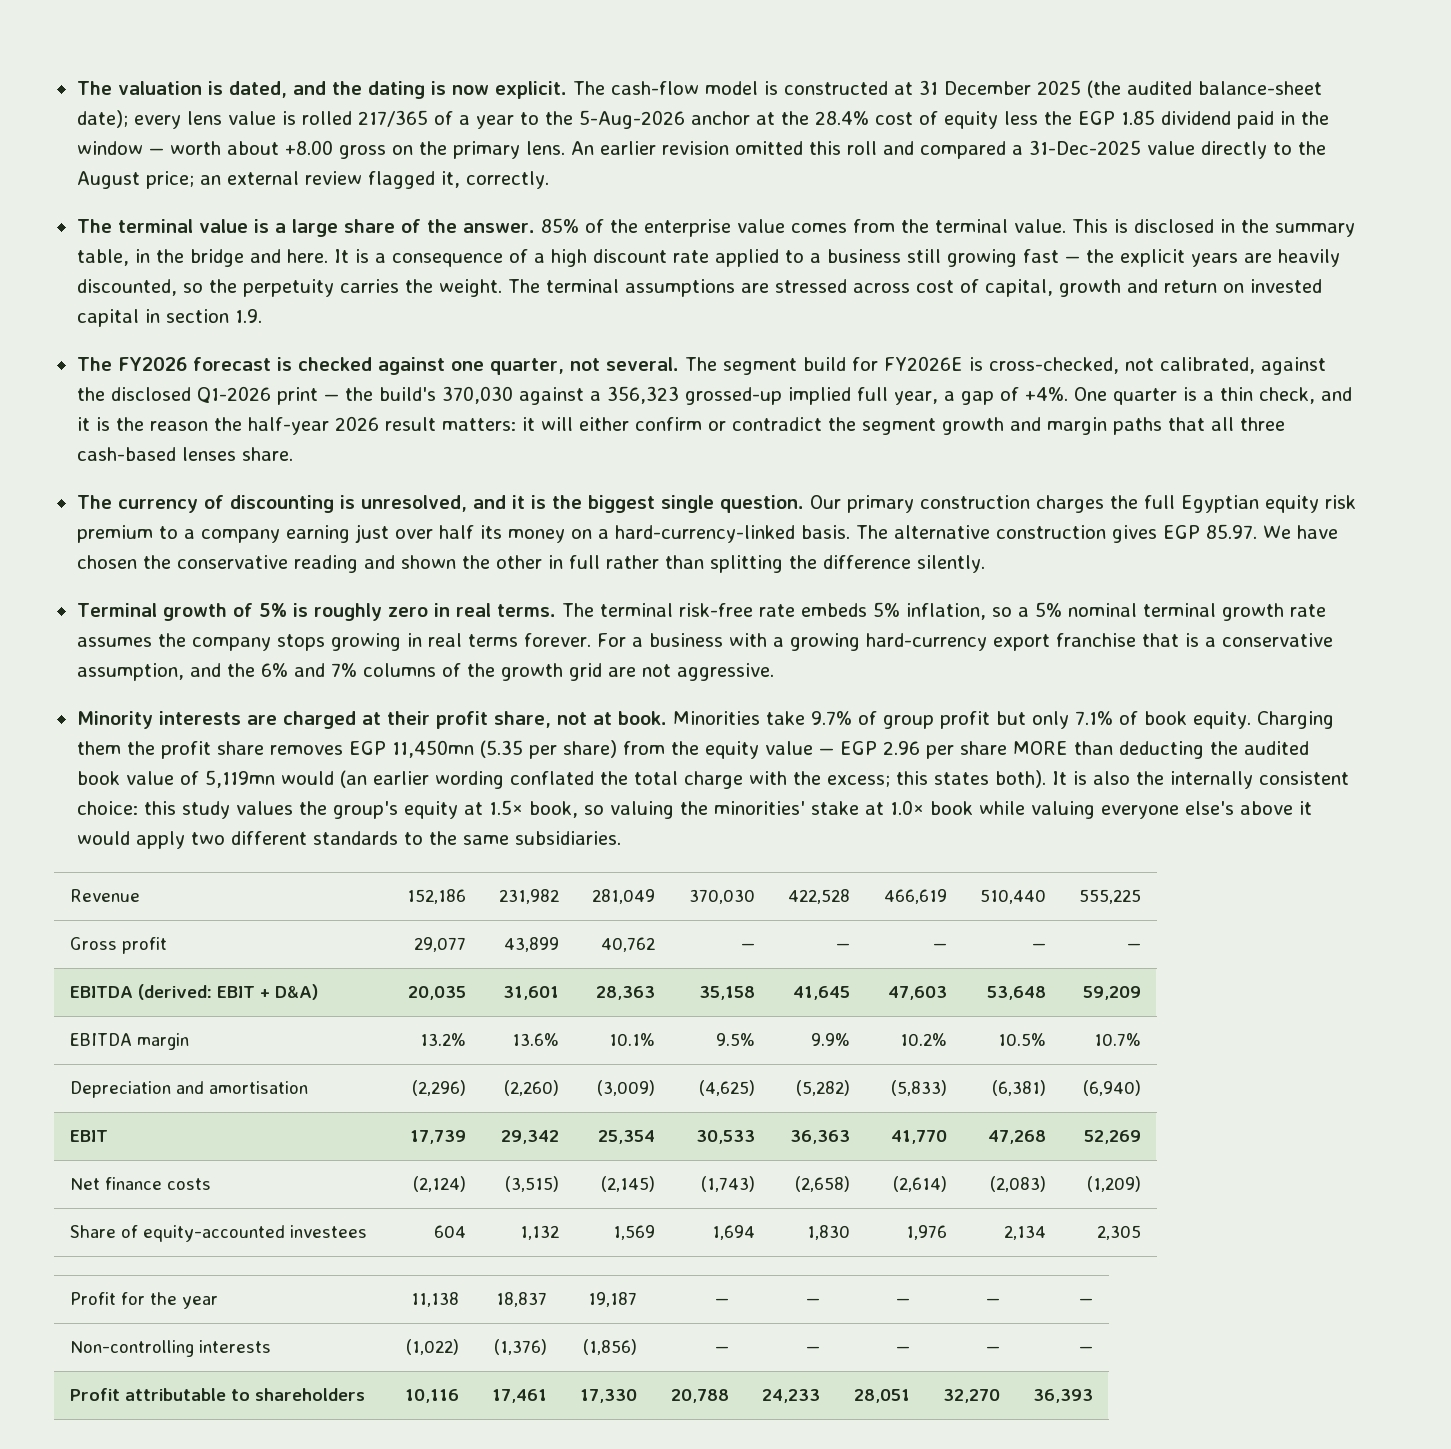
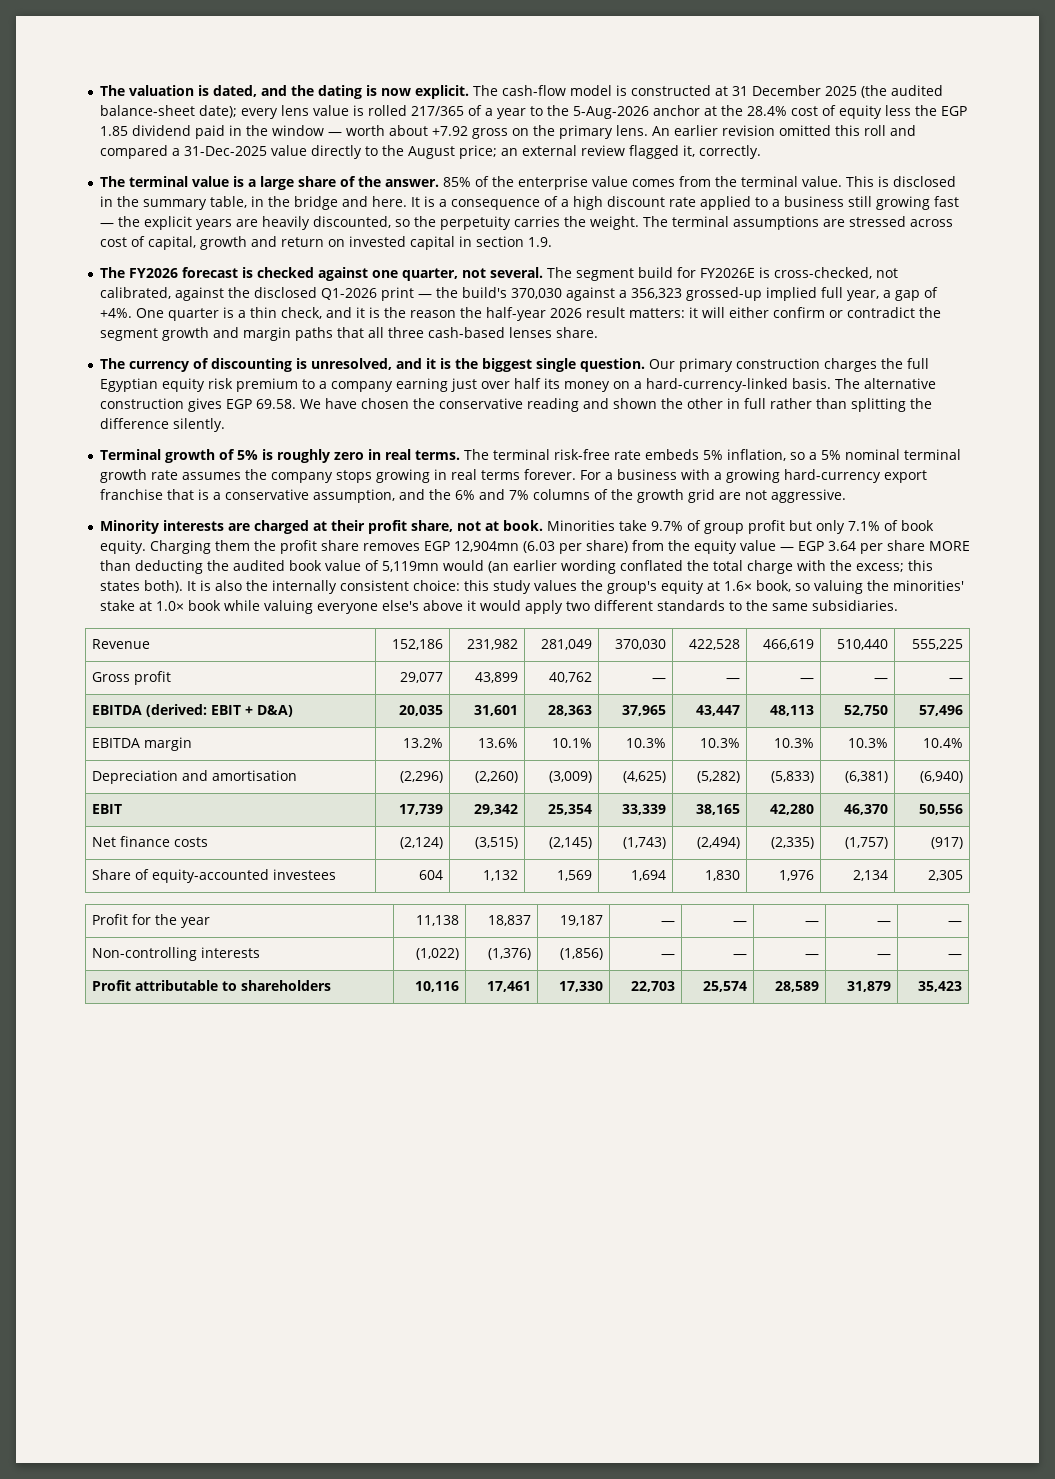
[284,140,333,155] +8.00 -> [431,126,468,136] +7.92
[1205,524,1257,539] 85.97. -> [255,399,296,409] 69.58.
[391,740,523,758] 11,450mn (5.35 -> [453,541,555,553] 12,904mn (6.03
[882,741,920,755] 2.96 -> [827,541,856,551] 3.64
[488,800,523,815] 1.5× -> [723,581,752,591] 1.6×
[698,986,755,1000] [792,986,850,1000] [887,986,947,1000] [986,986,1046,1000] [1082,986,1141,1000] 35,158 | 41,645 | 47,603 | 53,648 | 59,209 -> [621,705,666,716] [695,705,740,716] [769,705,814,716] [843,705,888,716] [918,705,963,716] 37,965 | 43,447 | 48,113 | 52,750 | 57,496
[715,1033,755,1046] [810,1033,850,1046] [899,1033,947,1046] [997,1033,1046,1046] [1093,1033,1141,1046] 9.5% | 9.9% | 10.2% | 10.5% | 10.7% -> [625,738,666,748] [699,738,740,748] [773,738,814,748] [847,738,888,748] [922,738,963,748] 10.3% | 10.3% | 10.3% | 10.3% | 10.4%
[695,1130,755,1144] [789,1130,850,1144] [890,1130,947,1144] [987,1130,1046,1144] [1083,1130,1141,1144] 30,533 | 36,363 | 41,770 | 47,268 | 52,269 -> [621,804,666,815] [695,804,740,815] [769,804,814,815] [843,804,888,815] [918,804,963,815] 33,339 | 38,165 | 42,280 | 46,370 | 50,556
[794,1176,850,1192] [892,1176,947,1192] [989,1176,1046,1192] [1086,1176,1141,1192] (2,658) | (2,614) | (2,083) | (1,209) -> [696,837,740,849] [770,837,814,849] [844,837,888,849] [930,837,963,849] (2,494) | (2,335) | (1,757) | (917)
[670,1389,729,1403] [761,1389,820,1403] [853,1389,910,1403] [942,1389,1000,1403] [1032,1389,1093,1403] 20,788 | 24,233 | 28,051 | 32,270 | 36,393 -> [630,981,675,992] [702,981,747,992] [774,981,819,992] [846,981,891,992] [917,981,962,992] 22,703 | 25,574 | 28,589 | 31,879 | 35,423

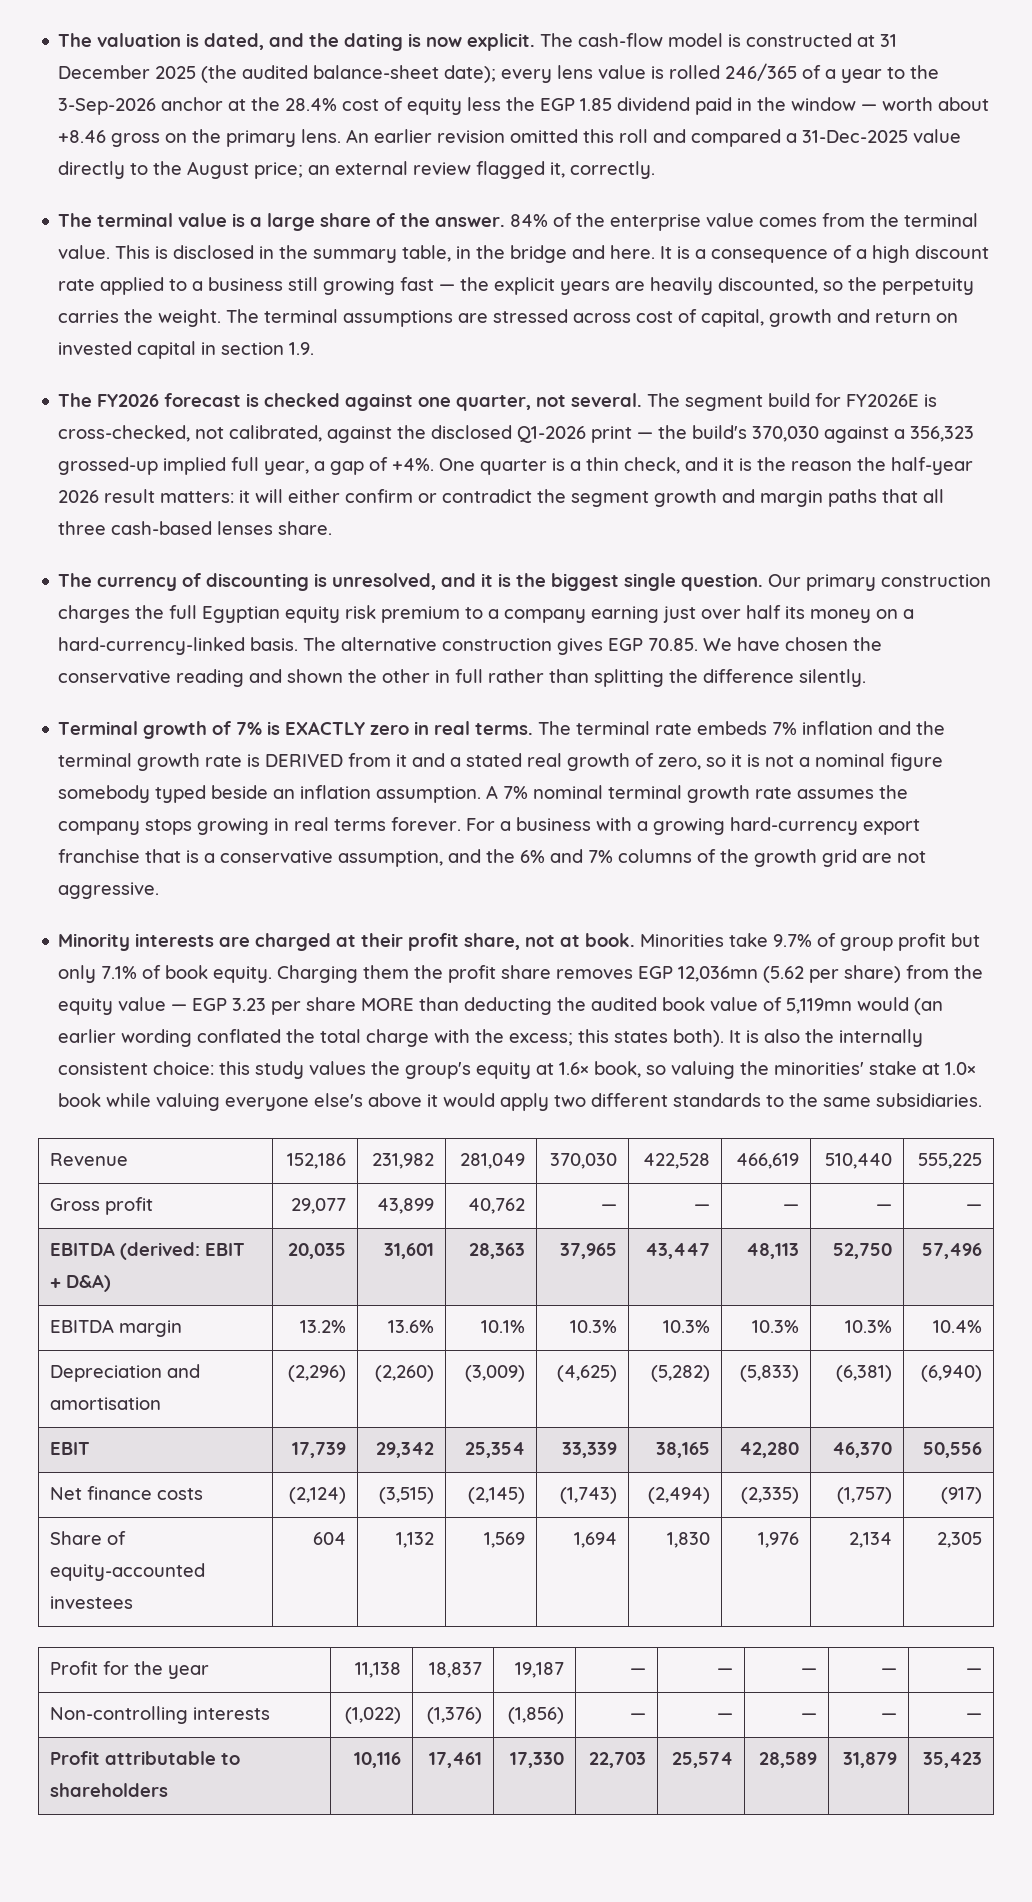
[410,106,464,116] 217/365 -> [725,63,798,81] 246/365
[572,106,649,119] 5-Aug-2026 -> [58,98,157,115] 3-Sep-2026
[431,126,468,136] +7.92 -> [58,130,107,143] +8.46
[442,177,471,187] 85% -> [510,214,549,227] 84%
[255,399,296,409] 69.58. -> [648,638,699,651] 70.85.
[236,449,330,463] 5% is roughly -> [236,721,366,735] 7% is EXACTLY
[553,449,610,460] risk-free -> (651, 728) none
[702,449,841,461] 5% inflation, so a 5% -> [772,721,946,735] [58,753,944,771] [58,785,529,803] 7% inflation and the terminal growth rate is DERIVED from it and a stated real growth of zero, so it is not a nominal figure somebody typed beside an inflation assumption. A 7%
[453,541,555,553] 12,904mn (6.03 -> [678,966,805,983] 12,036mn (5.62
[827,541,856,551] 3.64 -> [232,998,267,1011] 3.23

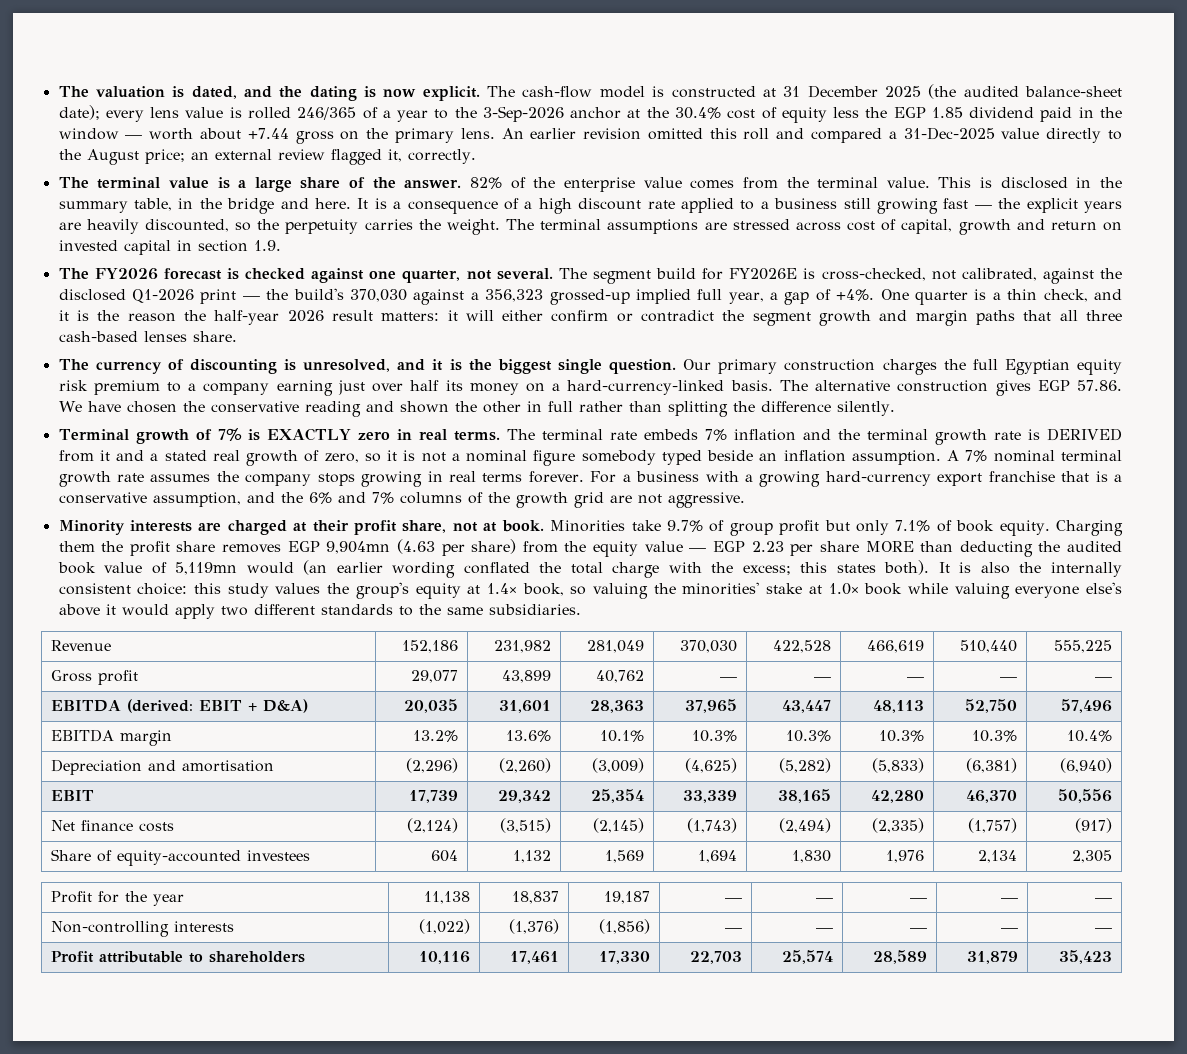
[285,98,338,111] 28.4% -> [674,107,721,119] 30.4%
[58,130,107,143] +8.46 -> [247,128,289,139] +7.44
[510,214,549,227] 84% -> [470,177,503,189] 82%
[648,638,699,651] 70.85. -> [1077,380,1123,391] 57.86.
[678,966,805,983] 12,036mn (5.62 -> [326,539,435,554] 9,904mn (4.63
[232,998,267,1011] 3.23 -> [751,541,784,552] 2.23
[559,1062,590,1075] 1.6× -> [486,583,517,594] 1.4×

